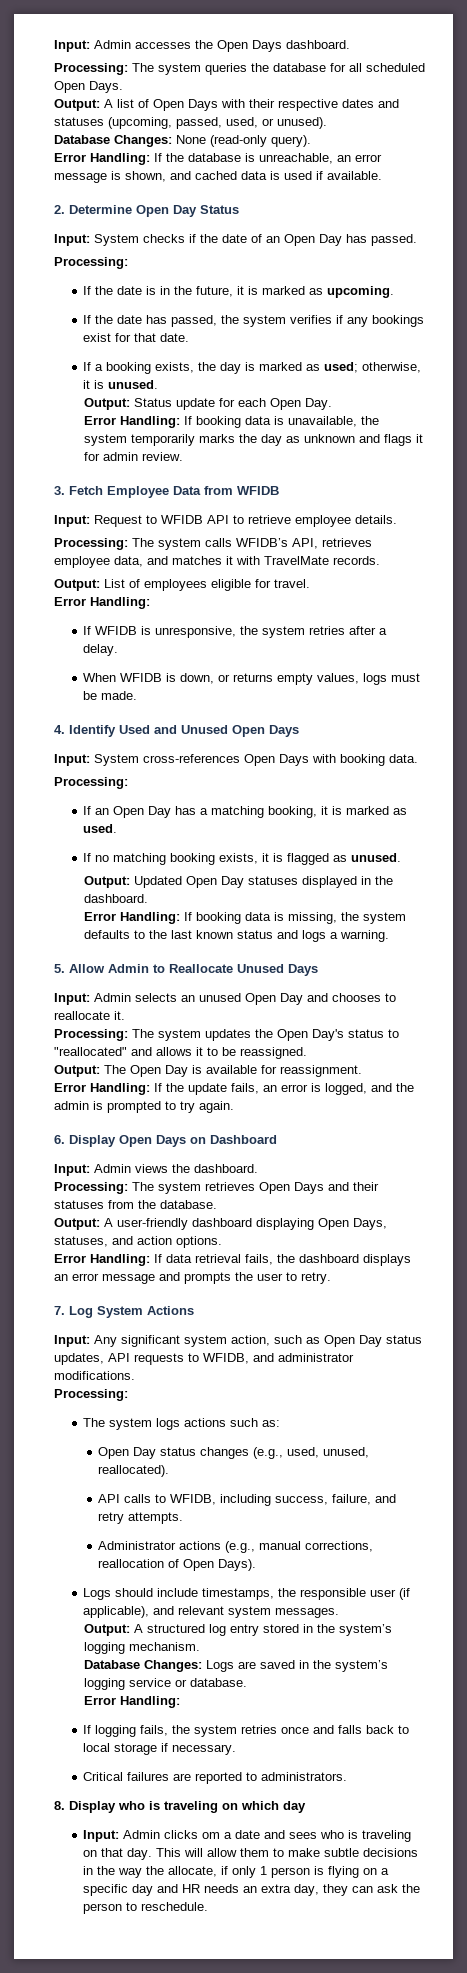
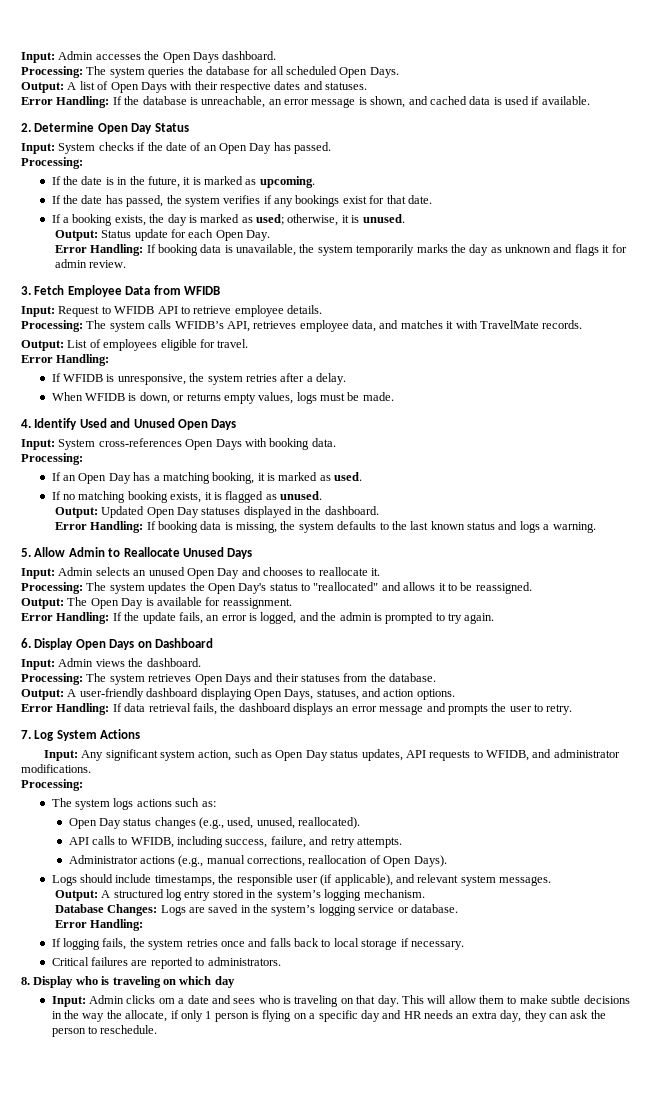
[54,117,327,129] [54,135,311,147] statuses (upcoming, passed, used, or unused). // Database Changes: None (read-only query). -> [325,82,368,90] statuses.

